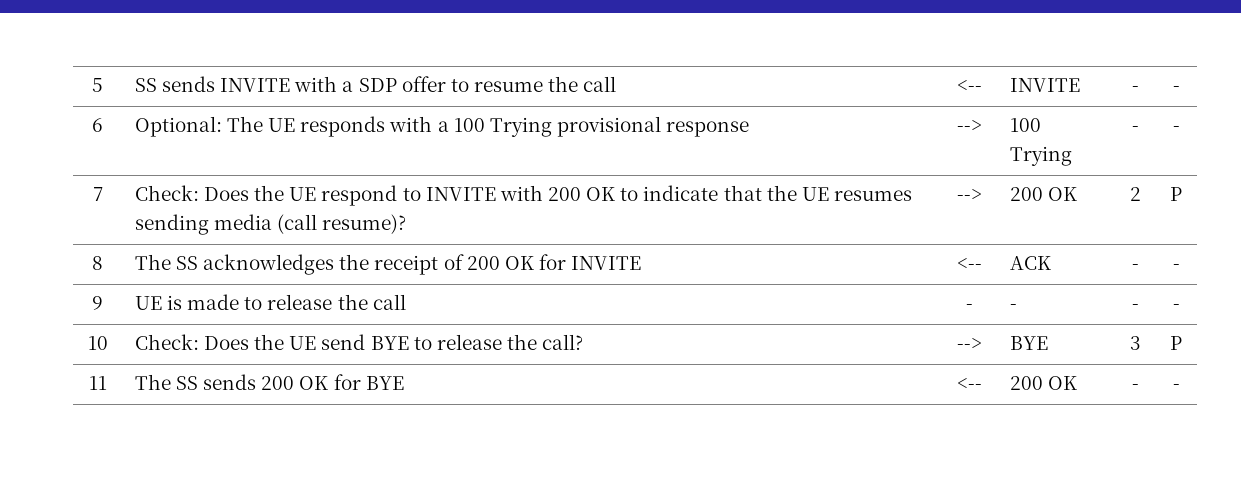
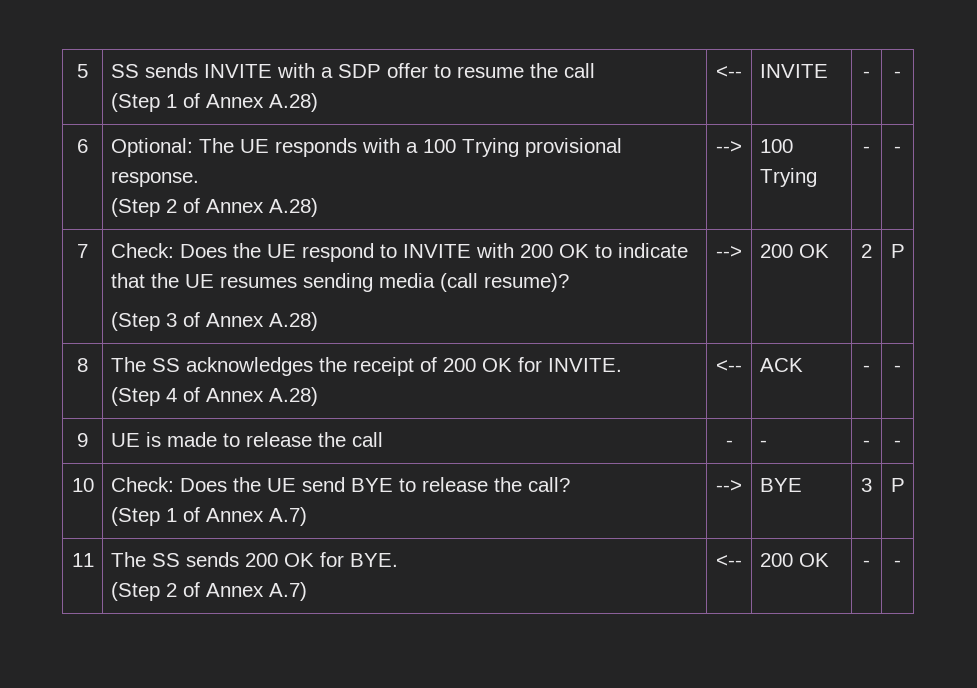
(617, 84) none -> [110,93,318,112] // (Step 1 of Annex A.28)
[666,121,750,137] response -> [110,171,199,187] [110,198,318,217] response. // (Step 2 of Annex A.28)
(407, 224) none -> [110,312,318,331] // (Step 3 of Annex A.28)
[571,256,642,270] INVITE -> [547,358,622,372] [110,387,318,406] INVITE. // (Step 4 of Annex A.28)
(584, 342) none -> [110,507,307,526] // (Step 1 of Annex A.7)
[365,376,404,390] BYE -> [349,553,398,567] [110,582,307,601] BYE. // (Step 2 of Annex A.7)

